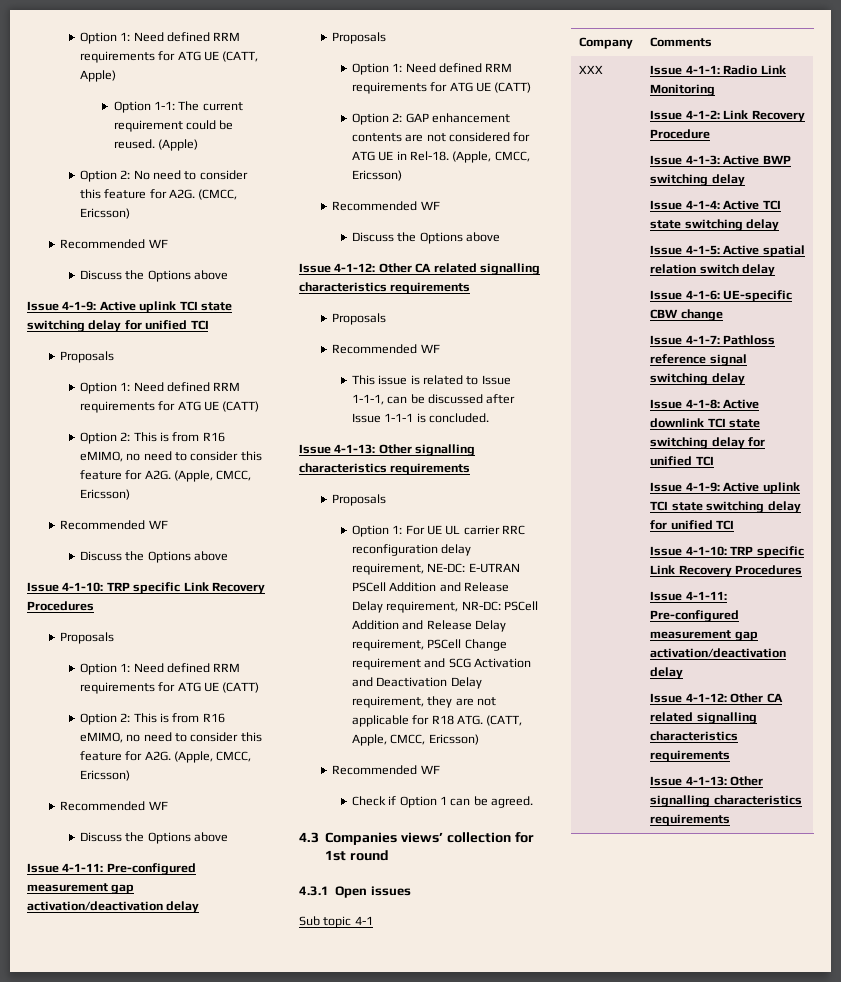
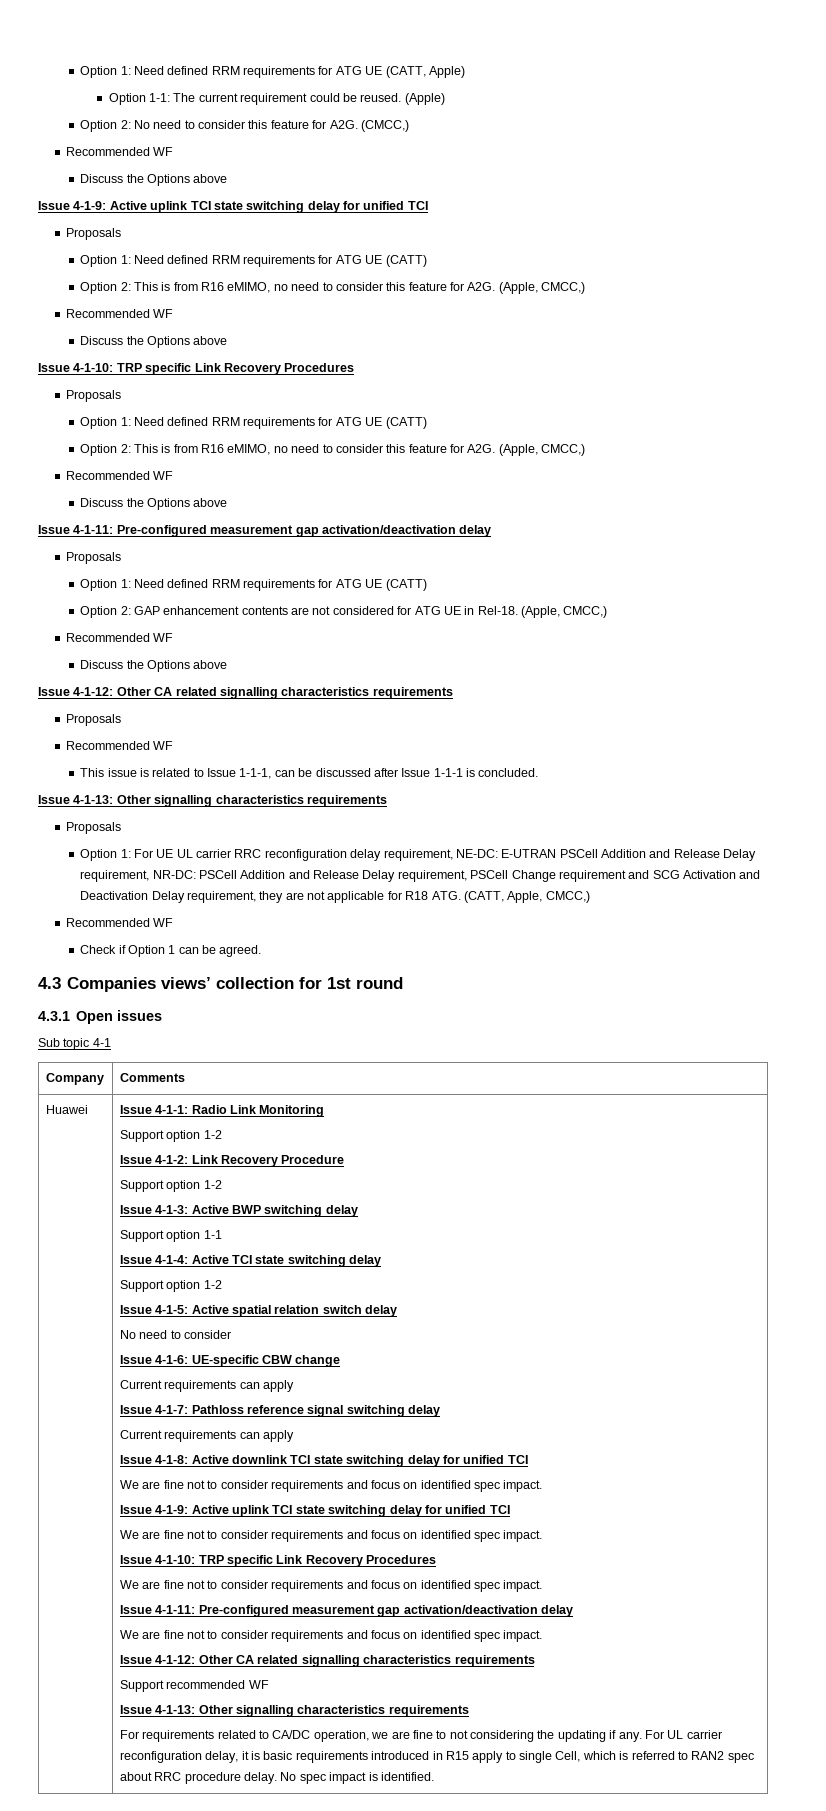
[198,189,238,200] [79,208,130,219] (CMCC, Ericsson) -> [360,120,409,132] (CMCC,)
[216,470,252,481] [79,489,130,500] CMCC, Ericsson) -> [541,282,586,294] CMCC,)
[216,751,252,762] [79,770,130,781] CMCC, Ericsson) -> [541,444,586,456] CMCC,)
[494,151,530,162] [351,170,402,181] CMCC, Ericsson) -> [563,606,608,618] CMCC,)
[390,734,479,745] CMCC, Ericsson) -> [545,891,590,903] CMCC,)
[579,65,604,74] XXX -> [45,1105,88,1114] Huawei
(716, 90) none -> [119,1130,222,1142] // Support option 1-2
(711, 134) none -> [119,1180,222,1192] // Support option 1-2
(745, 180) none -> [119,1230,222,1242] // Support option 1-1
(780, 225) none -> [119,1280,222,1292] // Support option 1-2
(776, 270) none -> [119,1330,231,1339] // No need to consider
(723, 315) none -> [119,1380,294,1392] // Current requirements can apply
(745, 379) none -> [119,1430,294,1442] // Current requirements can apply
(714, 461) none -> [119,1480,543,1492] // We are fine not to consider requirements and focus on identified spec impact.
[650,546,804,558] [650,565,803,577] [650,591,727,601] [650,610,740,622] [650,630,758,641] [650,648,787,658] [650,667,684,679] [650,693,783,703] [650,712,757,724] [650,731,739,741] [650,750,731,762] [650,776,764,786] [650,795,802,807] [650,814,731,826] // Issue 4-1-10: TRP specific Link Recovery Procedures // Issue 4-1-11: Pre-configured measurement gap activation/deactivation delay // Issue 4-1-12: Other CA related signalling characteristics requirements // Issue 4-1-13: Other signalling characteristics requirements -> [119,1530,543,1542] [119,1555,437,1567] [119,1580,543,1592] [119,1605,574,1617] [119,1630,543,1642] [119,1655,535,1667] [119,1680,269,1692] [119,1705,469,1717] [119,1730,722,1742] [119,1751,754,1763] [119,1772,434,1784] // We are fine not to consider requirements and focus on identified spec impact. // Issue 4-1-10: TRP specific Link Recovery Procedures // We are fine not to consider requirements and focus on identified spec impact. // Issue 4-1-11: Pre-configured measurement gap activation/deactivation delay // We are fine not to consider requirements and focus on identified spec impact. // Issue 4-1-12: Other CA related signalling characteristics requirements // Support recommended WF // Issue 4-1-13: Other signalling characteristics requirements // For requirements related to CA/DC operation, we are fine to not considering the updating if any. For UL carrier reconfiguration delay, it is basic requirements introduced in R15 apply to single Cell, which is referred to RAN2 spec about RRC procedure delay. No spec impact is identified.

